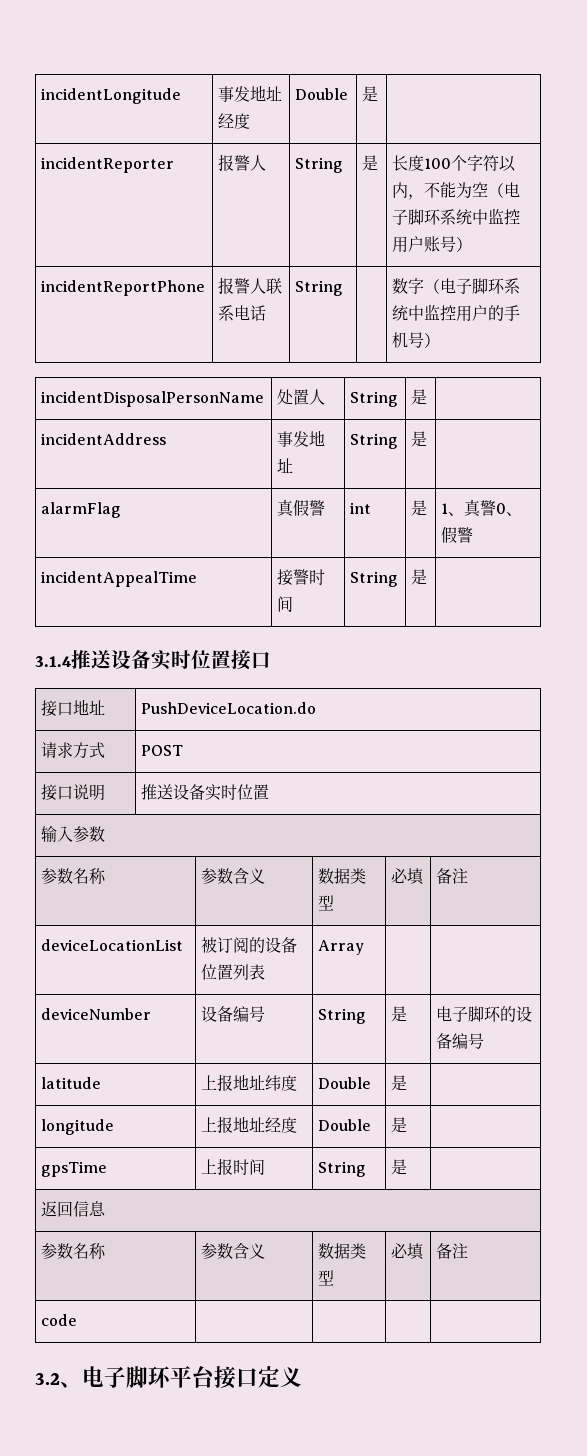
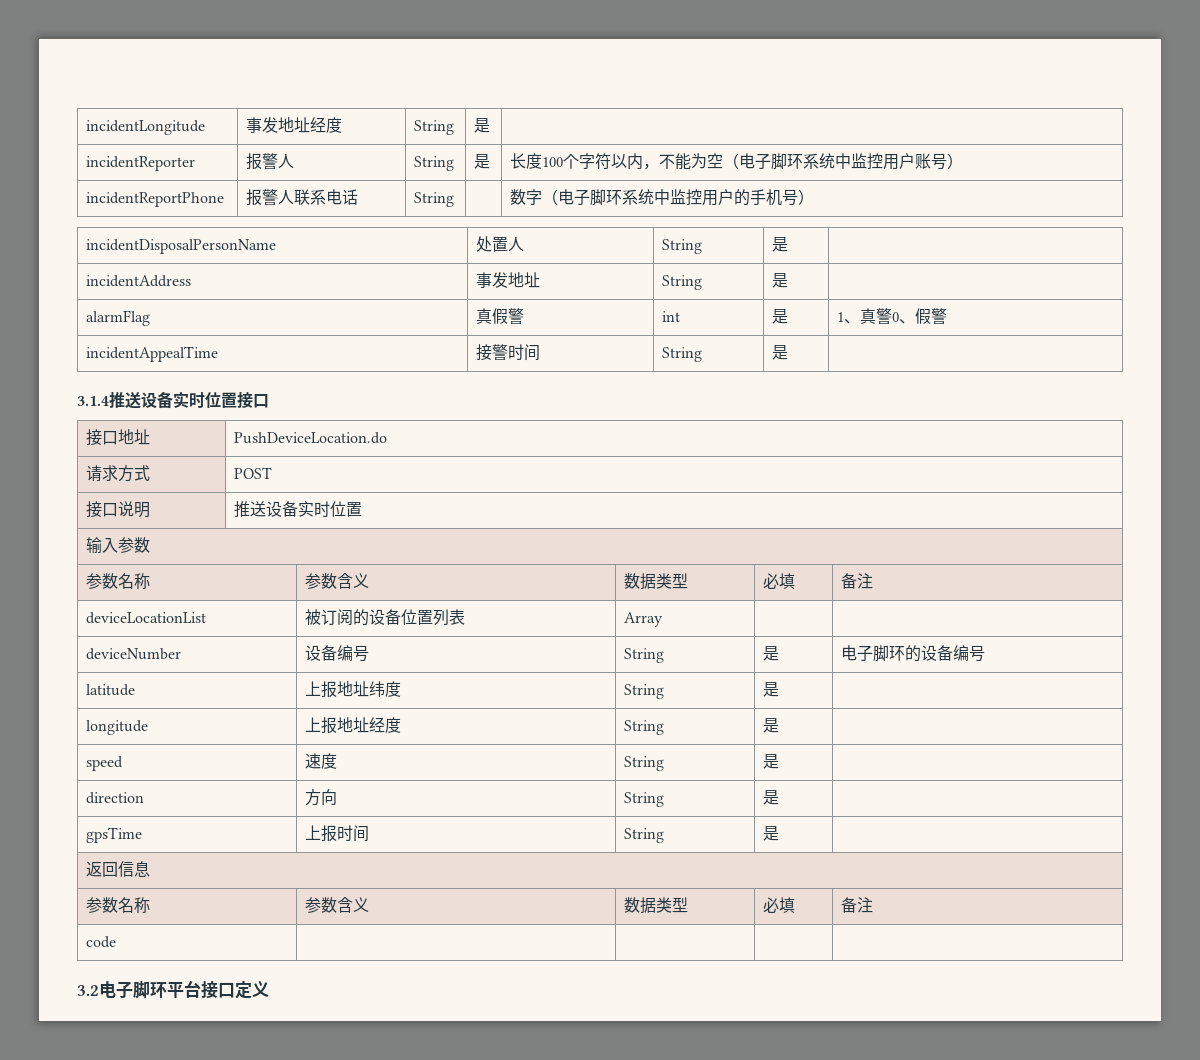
[295,88,349,100] Double -> [413,120,454,135] String
[318,1077,372,1089] Double -> [623,684,664,699] String
[318,1119,372,1131] Double -> [623,720,664,735] [762,718,779,733] [85,756,123,771] [304,753,337,769] [623,756,664,771] [762,754,779,769] [85,792,144,804] [304,789,337,806] [623,792,664,807] String | 是 | // speed | 速度 | String | 是 | // direction | 方向 | String
[60,1382,82,1388] 、 -> (99, 990) none

